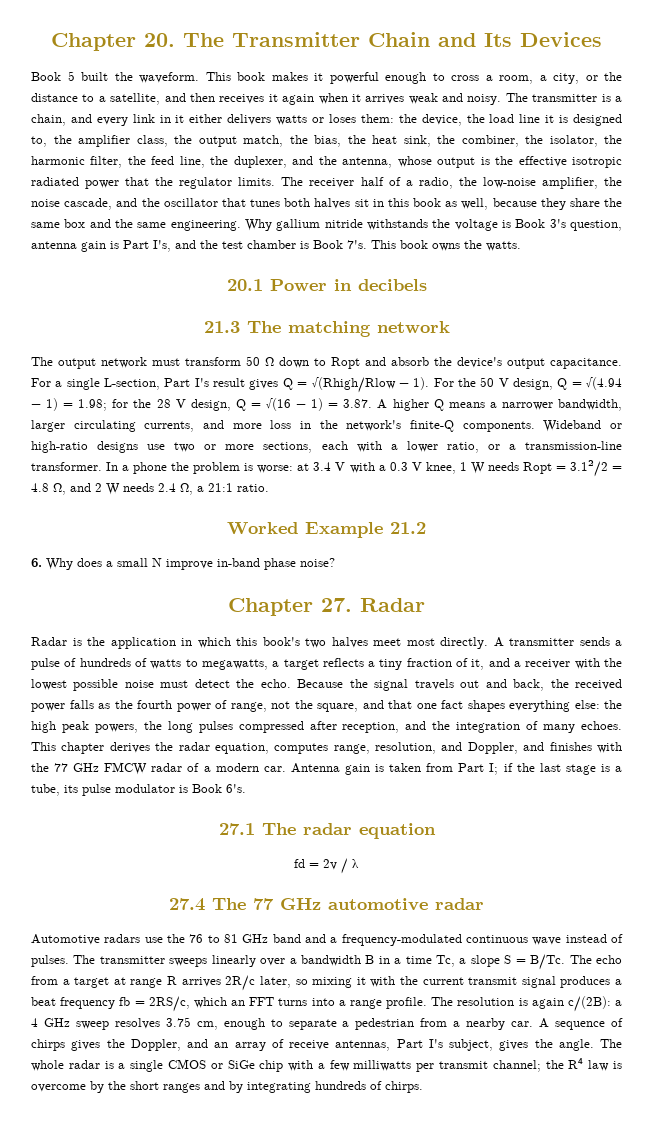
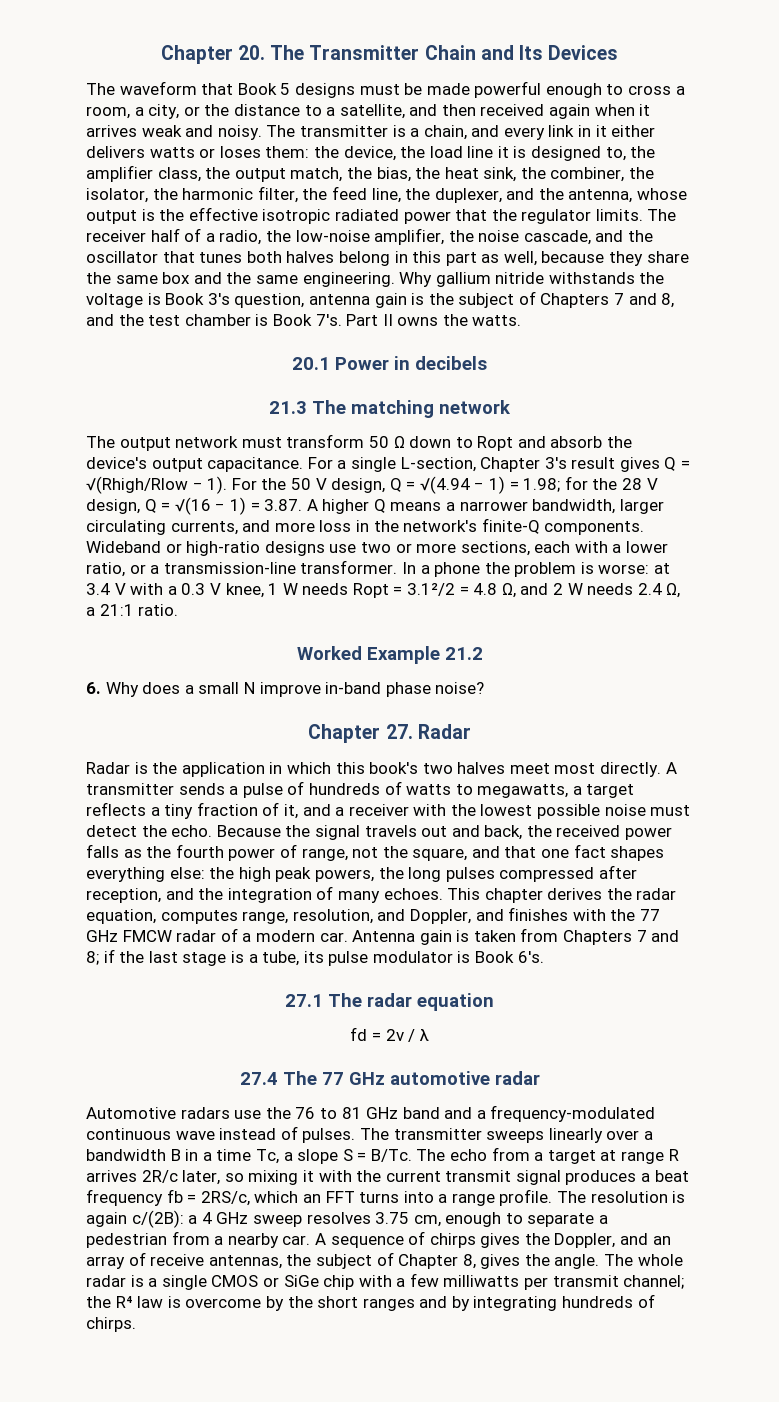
[31,71,323,83] Book 5 built the waveform. This book makes it -> [86,81,470,98] The waveform that Book 5 designs must be made
[219,94,278,104] receives it -> [480,104,545,116] received
[354,199,369,207] sit -> [338,251,390,266] belong
[413,198,442,207] book -> [445,252,477,266] part
[123,240,171,252] Part I's, -> [428,291,675,308] the subject of Chapters 7 and 8,
[371,240,428,249] This book -> [346,314,393,326] Part II
[164,378,209,387] Part I's -> [480,457,567,472] Chapter 3's
[458,763,499,775] Part I; -> [563,930,680,945] [86,951,99,965] Chapters 7 and 8;
[396,1039,493,1051] Part I's subject, -> [286,1252,476,1269] the subject of Chapter 8,

